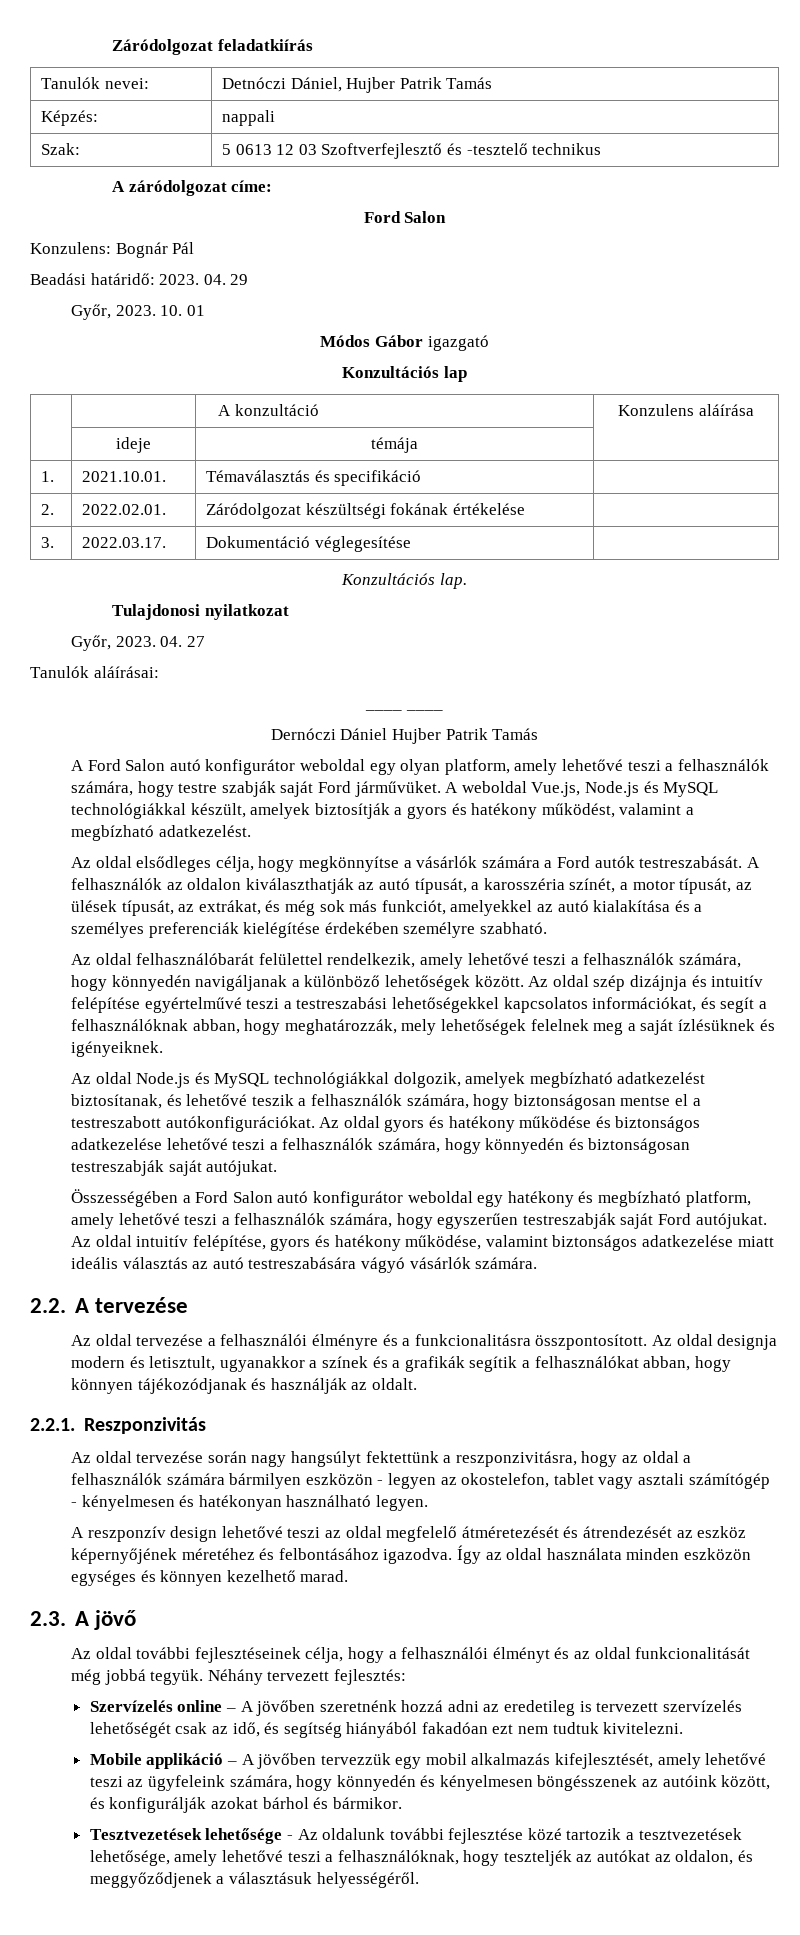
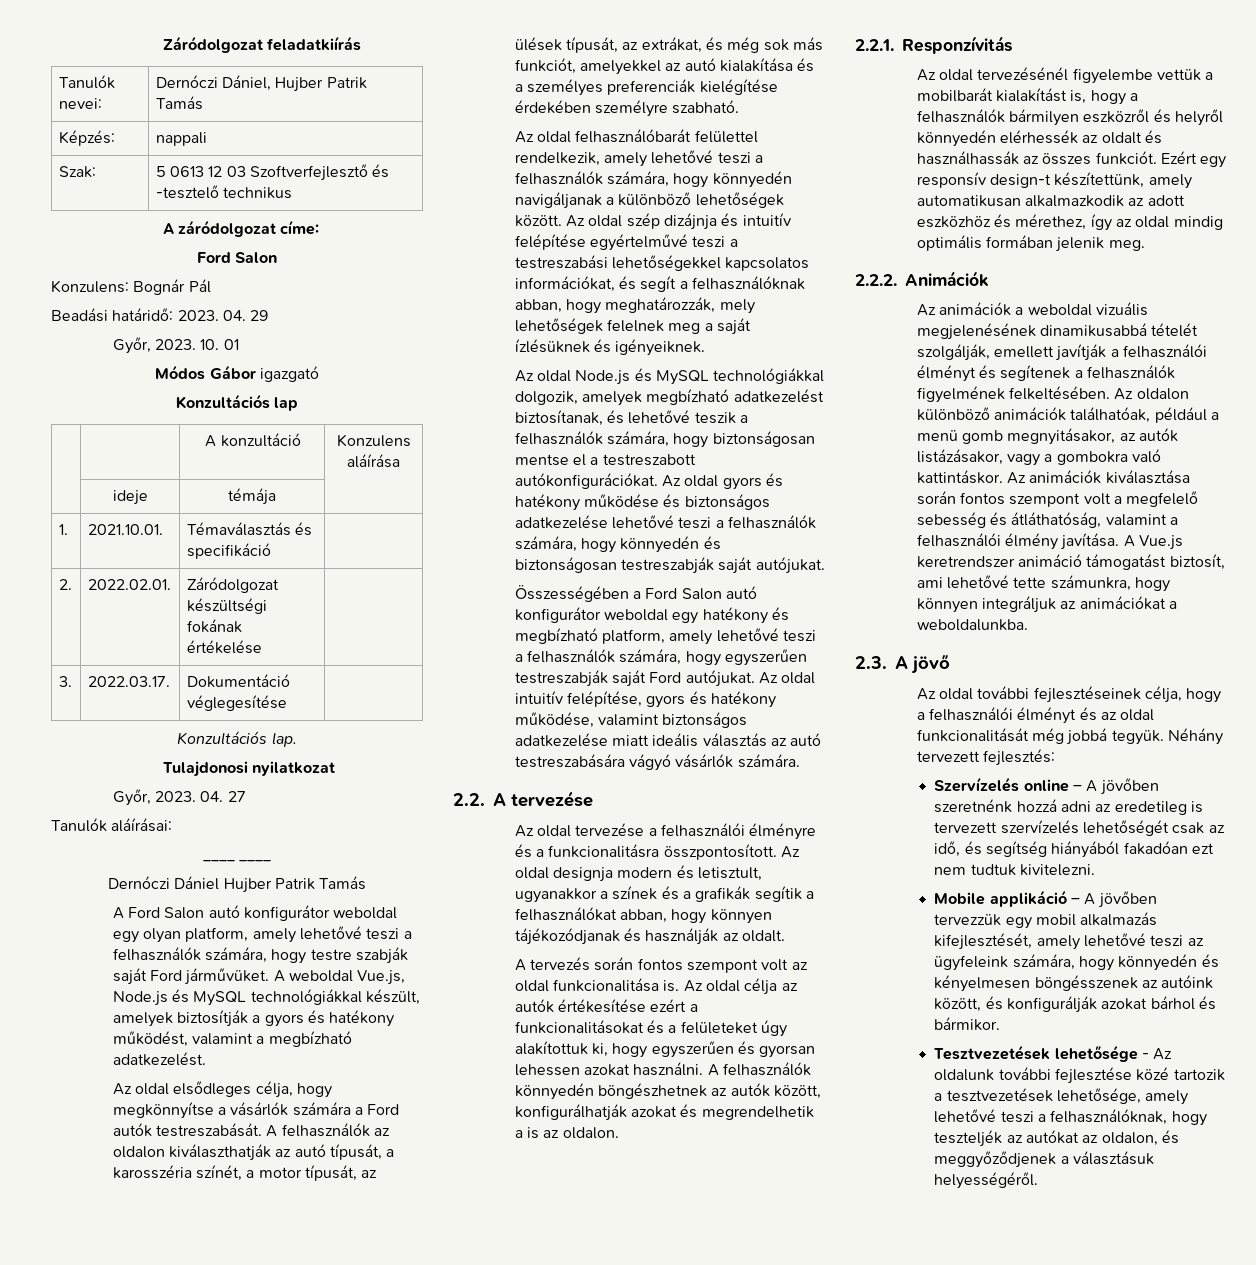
[222,77,287,89] Detnóczi -> [155,75,218,88] Dernóczi
(418, 1384) none -> [514,957,808,973] [514,978,798,995] [514,999,698,1013] [514,1020,788,1037] [514,1041,816,1058] [514,1062,812,1076] [514,1083,822,1100] [514,1104,814,1121] [514,1127,619,1139] // A tervezés során fontos szempont volt az oldal funkcionalitása is. Az oldal célja az autók értékesítése ezért a funkcionalitásokat és a felületeket úgy alakítottuk ki, hogy egyszerűen és gyorsan lehessen azokat használni. A felhasználók könnyedén böngészhetnek az autók között, konfigurálhatják azokat és megrendelhetik a is az oldalon.
[83,1417,206,1434] [71,1451,692,1467] [71,1473,770,1489] [71,1495,429,1511] [71,1526,747,1542] [71,1545,751,1564] [71,1570,349,1586] Reszponzivitás // Az oldal tervezése során nagy hangsúlyt fektettünk a reszponzivitásra, hogy az oldal a felhasználók számára bármilyen eszközön - legyen az okostelefon, tablet vagy asztali számítógép - kényelmesen és hatékonyan használható legyen. // A reszponzív design lehetővé teszi az oldal megfelelő átméretezését és átrendezését az eszköz képernyőjének méretéhez és felbontásához igazodva. Így az oldal használata minden eszközön egységes és könnyen kezelhető marad. -> [902,36,1012,54] [916,67,1214,84] [916,88,1139,105] [916,109,1224,126] [916,130,1163,147] [916,151,1227,168] [916,172,1192,189] [916,195,1185,207] [916,214,1223,231] [916,235,1145,252] [855,271,989,287] [916,302,1149,316] [916,323,1199,340] [916,344,1208,361] [916,365,1176,382] [916,386,1189,403] [916,407,1220,423] [916,428,1179,445] [916,449,1162,466] [916,470,1190,484] [916,491,1199,507] [916,512,1179,528] [916,533,1184,550] [916,554,1225,570] [916,575,1171,592] [916,596,1178,613] [916,619,1028,631] Responzívitás // Az oldal tervezésénél figyelembe vettük a mobilbarát kialakítást is, hogy a felhasználók bármilyen eszközről és helyről könnyedén elérhessék az oldalt és használhassák az összes funkciót. Ezért egy responsív design-t készítettünk, amely automatikusan alkalmazkodik az adott eszközhöz és mérethez, így az oldal mindig optimális formában jelenik meg. // 2.2.2. Animációk // Az animációk a weboldal vizuális megjelenésének dinamikusabbá tételét szolgálják, emellett javítják a felhasználói élményt és segítenek a felhasználók figyelmének felkeltésében. Az oldalon különböző animációk találhatóak, például a menü gomb megnyitásakor, az autók listázásakor, vagy a gombokra való kattintáskor. Az animációk kiválasztása során fontos szempont volt a megfelelő sebesség és átláthatóság, valamint a felhasználói élmény javítása. A Vue.js keretrendszer animáció támogatást biztosít, ami lehetővé tette számunkra, hogy könnyen integráljuk az animációkat a weboldalunkba.

